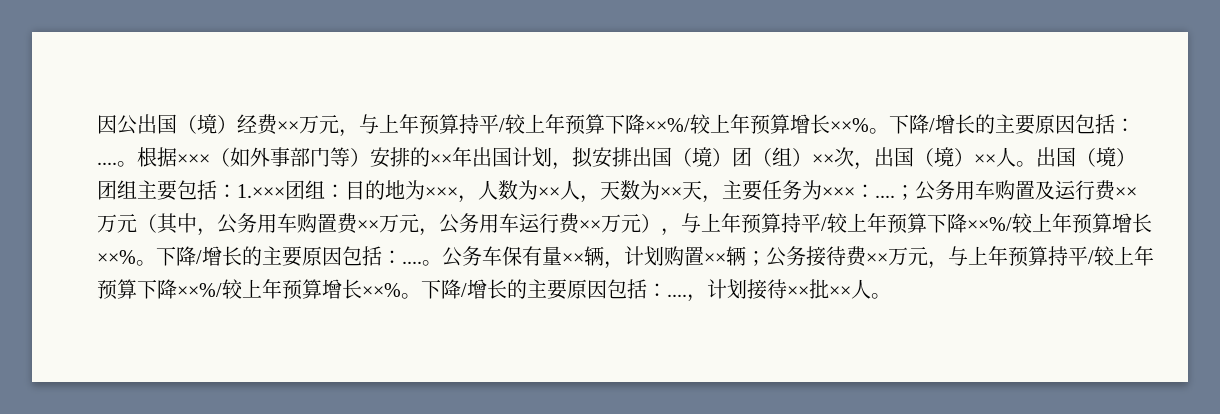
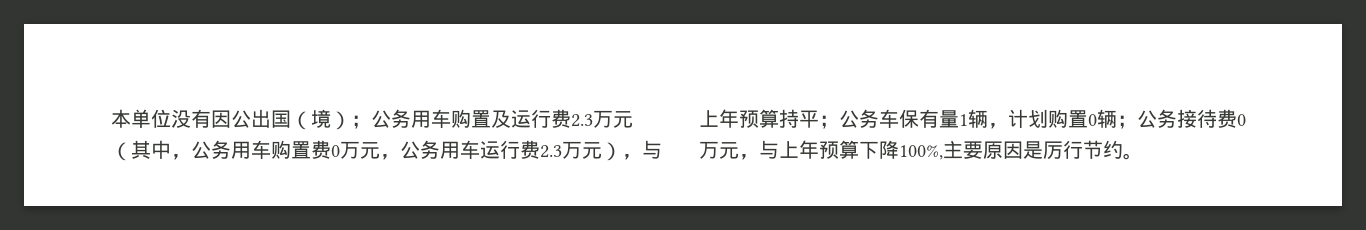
(97, 124) none -> [111,109,211,128] 本单位没有
[237,114,1135,137] [97,147,1136,170] [97,180,895,203] 经费××万元，与上年预算持平/较上年预算下降××%/较上年预算增长××%。下降/增长的主要原因包括：....。根据×××（如外事部门等）安排的××年出国计划，拟安排出国（境）团（组）××次，出国（境）××人。出国（境）团组主要包括：1.×××团组：目的地为×××，人数为××人，天数为××天，主要任务为×××：.... -> (351, 120) none
[1115,187,1137,198] ×× -> [571,114,593,127] 2.3
[357,220,379,231] ×× -> [331,145,340,157] 0
[579,220,601,231] ×× -> [540,145,562,158] 2.3
[821,213,1152,234] [97,246,442,267] /较上年预算下降××%/较上年预算增长××%。下降/增长的主要原因包括：....。 -> [819,115,839,129] ；
[562,253,584,264] ×× -> [959,114,968,126] 1
[704,253,726,264] ×× -> [1088,114,1097,126] 0
[866,246,1154,269] [97,279,871,302] ××万元，与上年预算持平/较上年预算下降××%/较上年预算增长××%。下降/增长的主要原因包括：....，计划接待××批××人 -> [1237,114,1246,126] [699,140,1123,160] 0万元，与上年预算下降100%,主要原因是厉行节约

